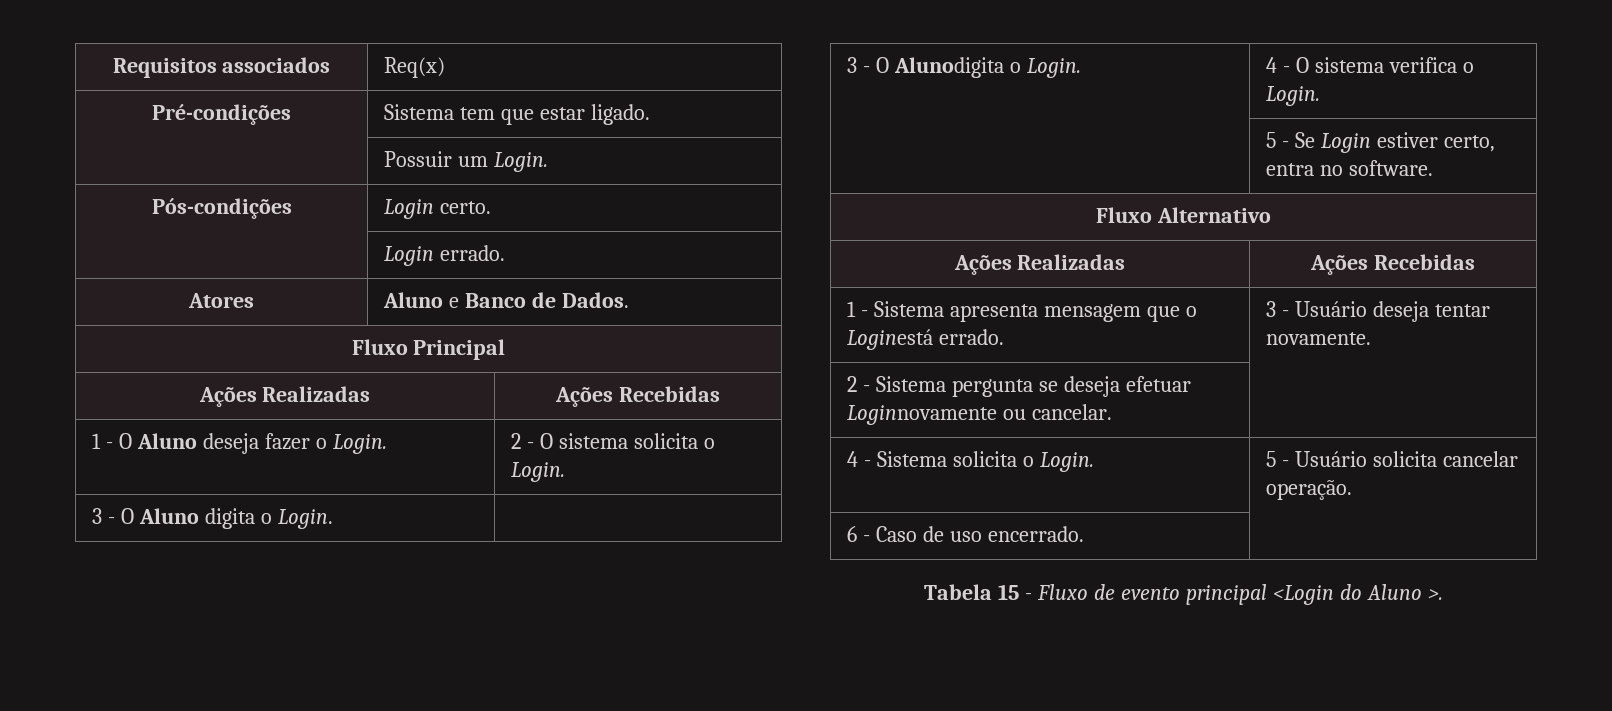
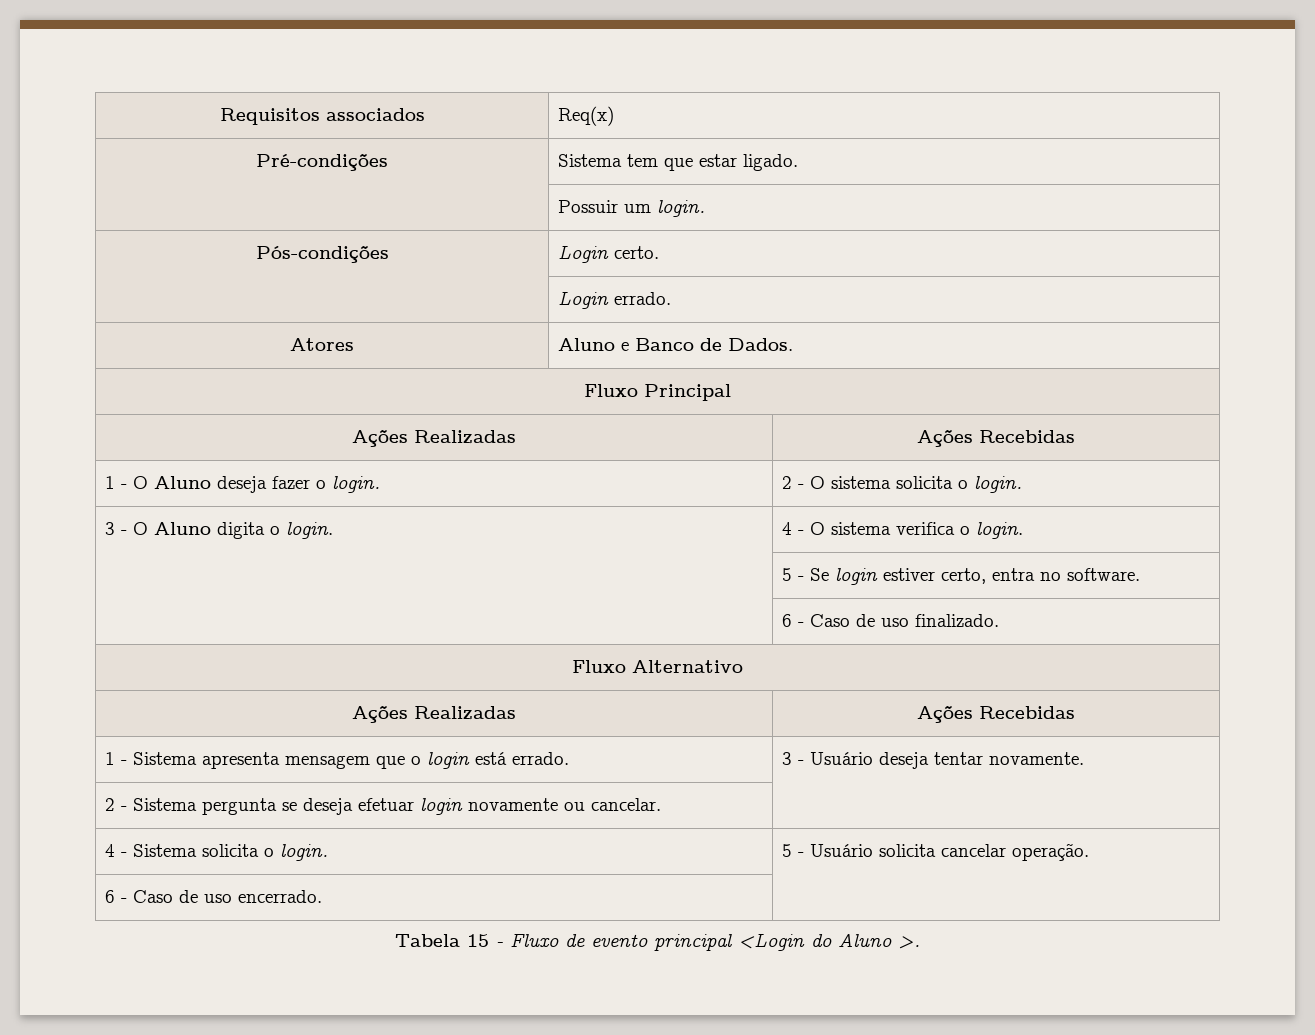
[494,152,549,172] Login. -> [657,200,706,217] login.
[332,434,387,454] Login. -> [332,476,381,493] login.
[511,462,566,482] Login. -> [974,476,1023,493] login.
[277,509,333,529] [847,57,1081,78] Login. | // 3 - O Alunodigita o Login. -> [286,522,334,539] login.
[1266,86,1321,106] Login. -> [976,522,1024,539] login.
[1321,133,1372,153] Login -> [835,568,879,585] login
(1434, 168) none -> [782,614,1000,627] // | 6 - Caso de uso finalizado.
[847,329,934,350] Loginestá -> [427,752,508,769] login está
[847,405,998,425] Loginnovamente -> [420,798,559,815] login novamente
[1039,452,1094,472] Login. -> [280,844,329,861] login.

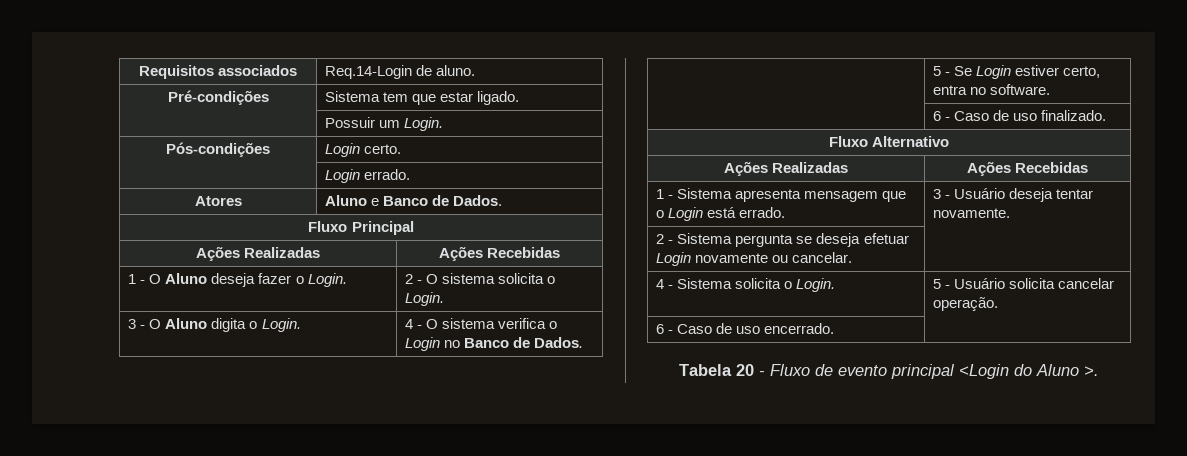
[558,106,615,126] Req(x) -> [325,65,476,79] Req.14-Login de aluno.
[657,200,706,217] login. -> [404,117,444,131] Login.
[332,476,381,493] login. -> [307,273,347,287] Login.
[974,476,1023,493] login. -> [405,292,445,306] Login.
[286,522,334,539] login. -> [261,318,301,332] Login.
[976,522,1024,539] login. -> [405,337,584,351] Login no Banco de Dados.
[835,568,879,585] login -> [976,65,1012,79] Login
[427,752,471,769] login -> [668,207,704,221] Login
[420,798,464,815] login -> [656,252,692,266] Login
[280,844,329,861] login. -> [796,278,836,292] Login.
[467,934,489,947] 15 -> [736,364,754,376] 20

